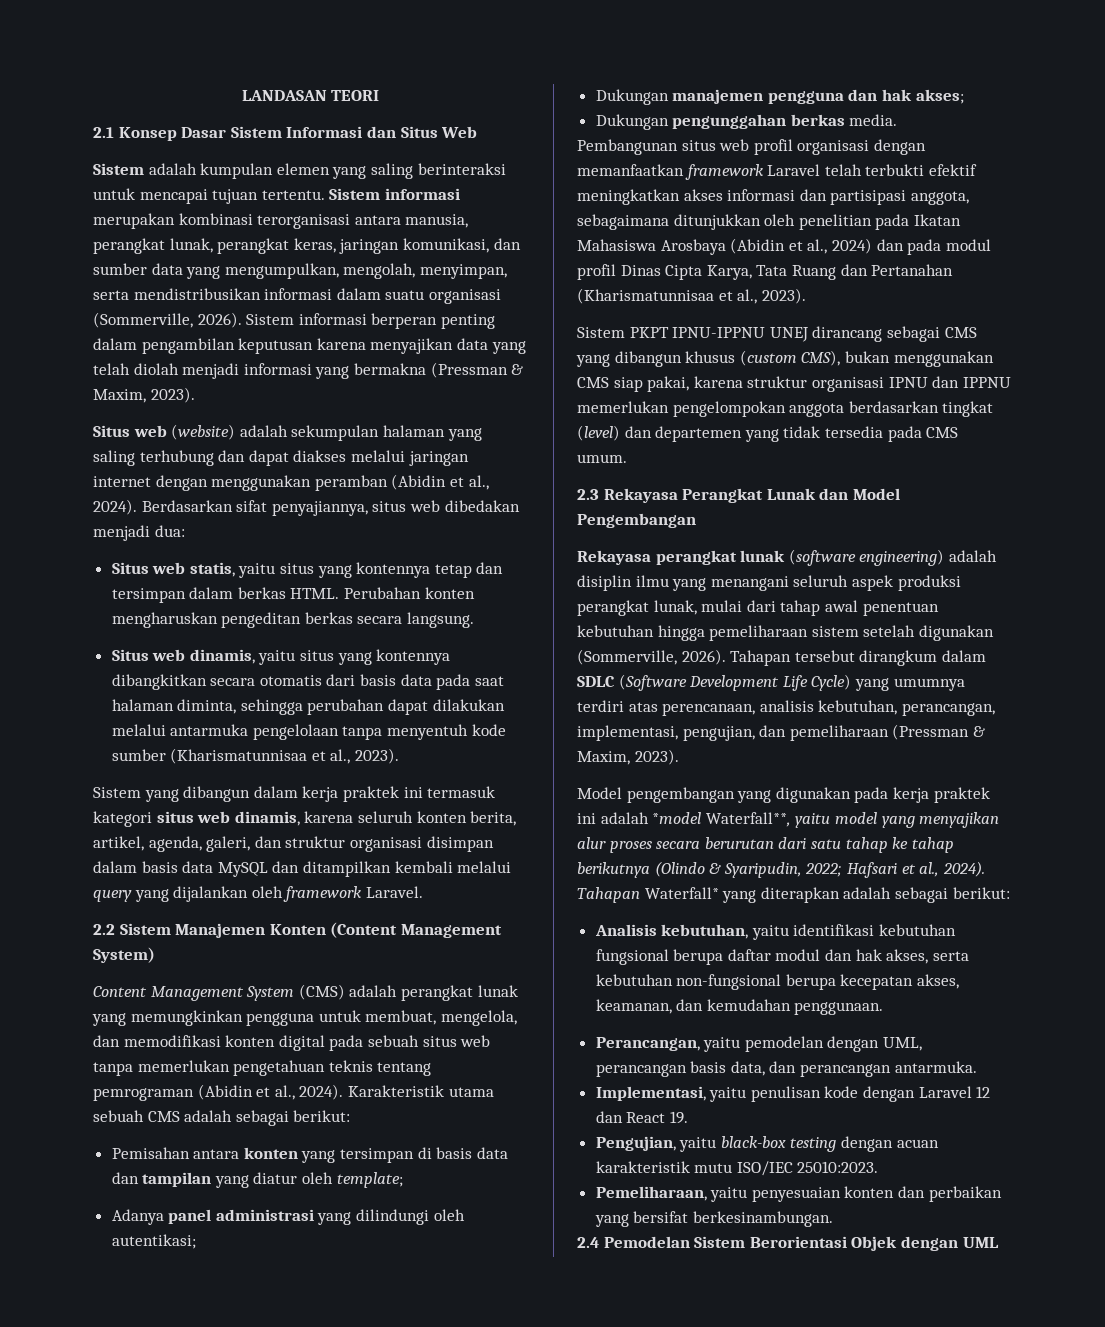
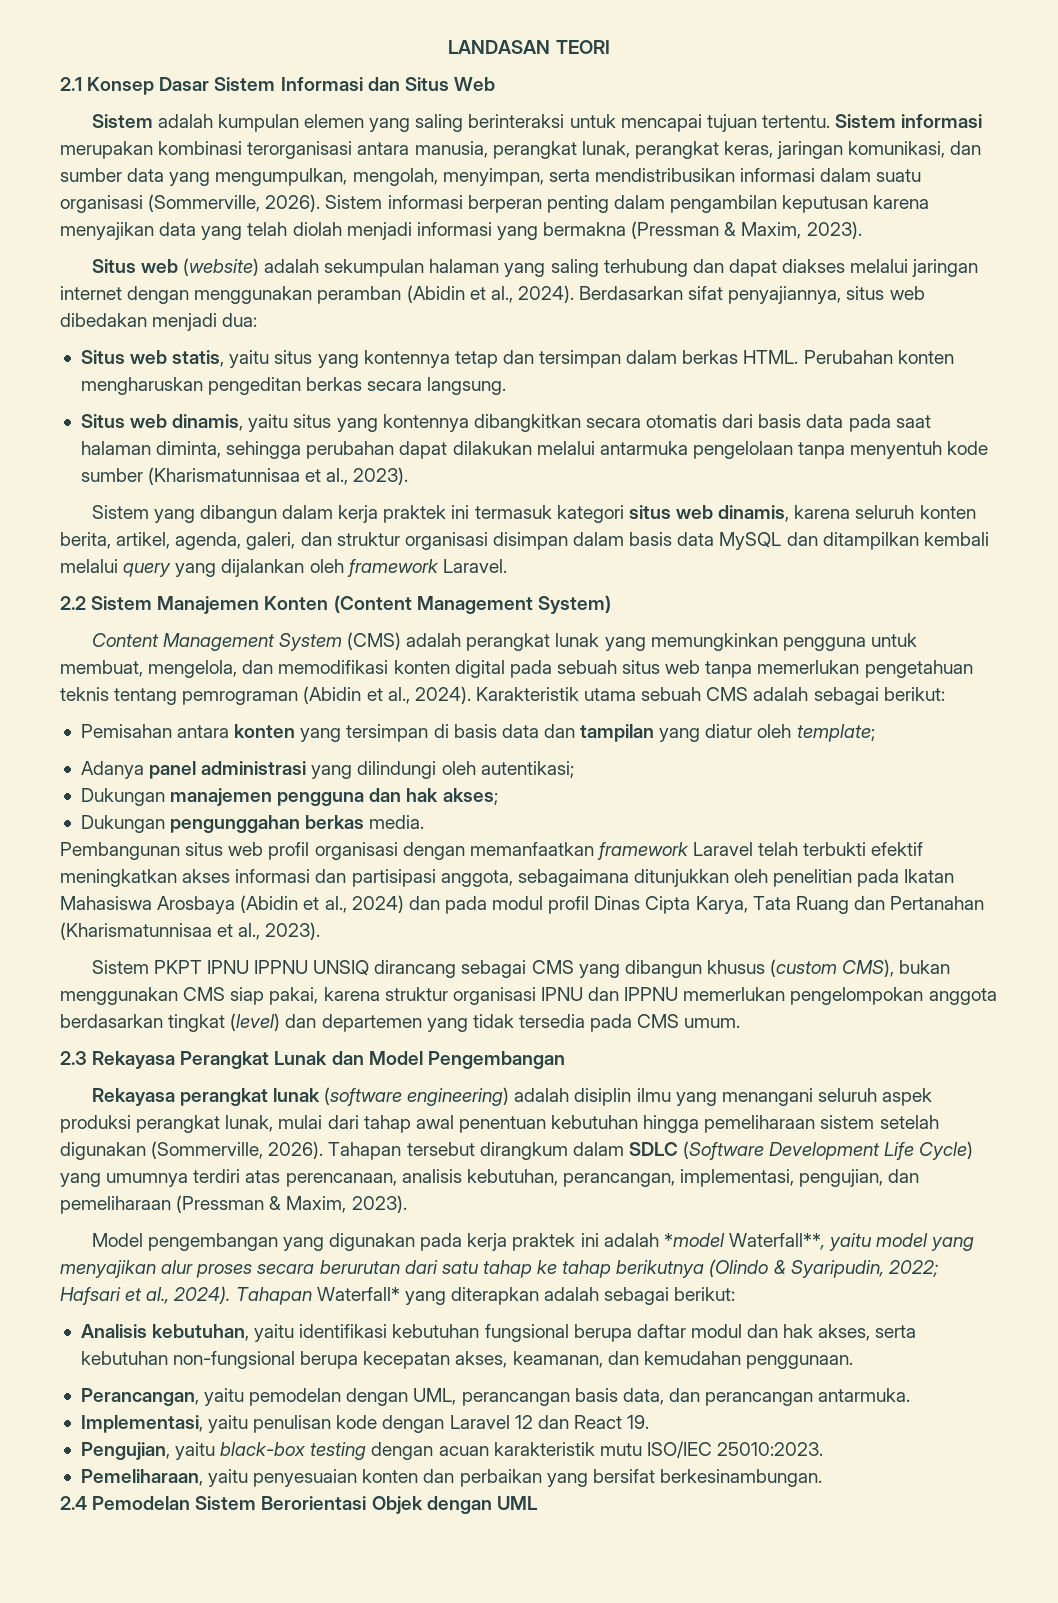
[672,327,808,342] IPNU-IPPNU UNEJ -> [206,960,370,976] IPNU IPPNU UNSIQ

